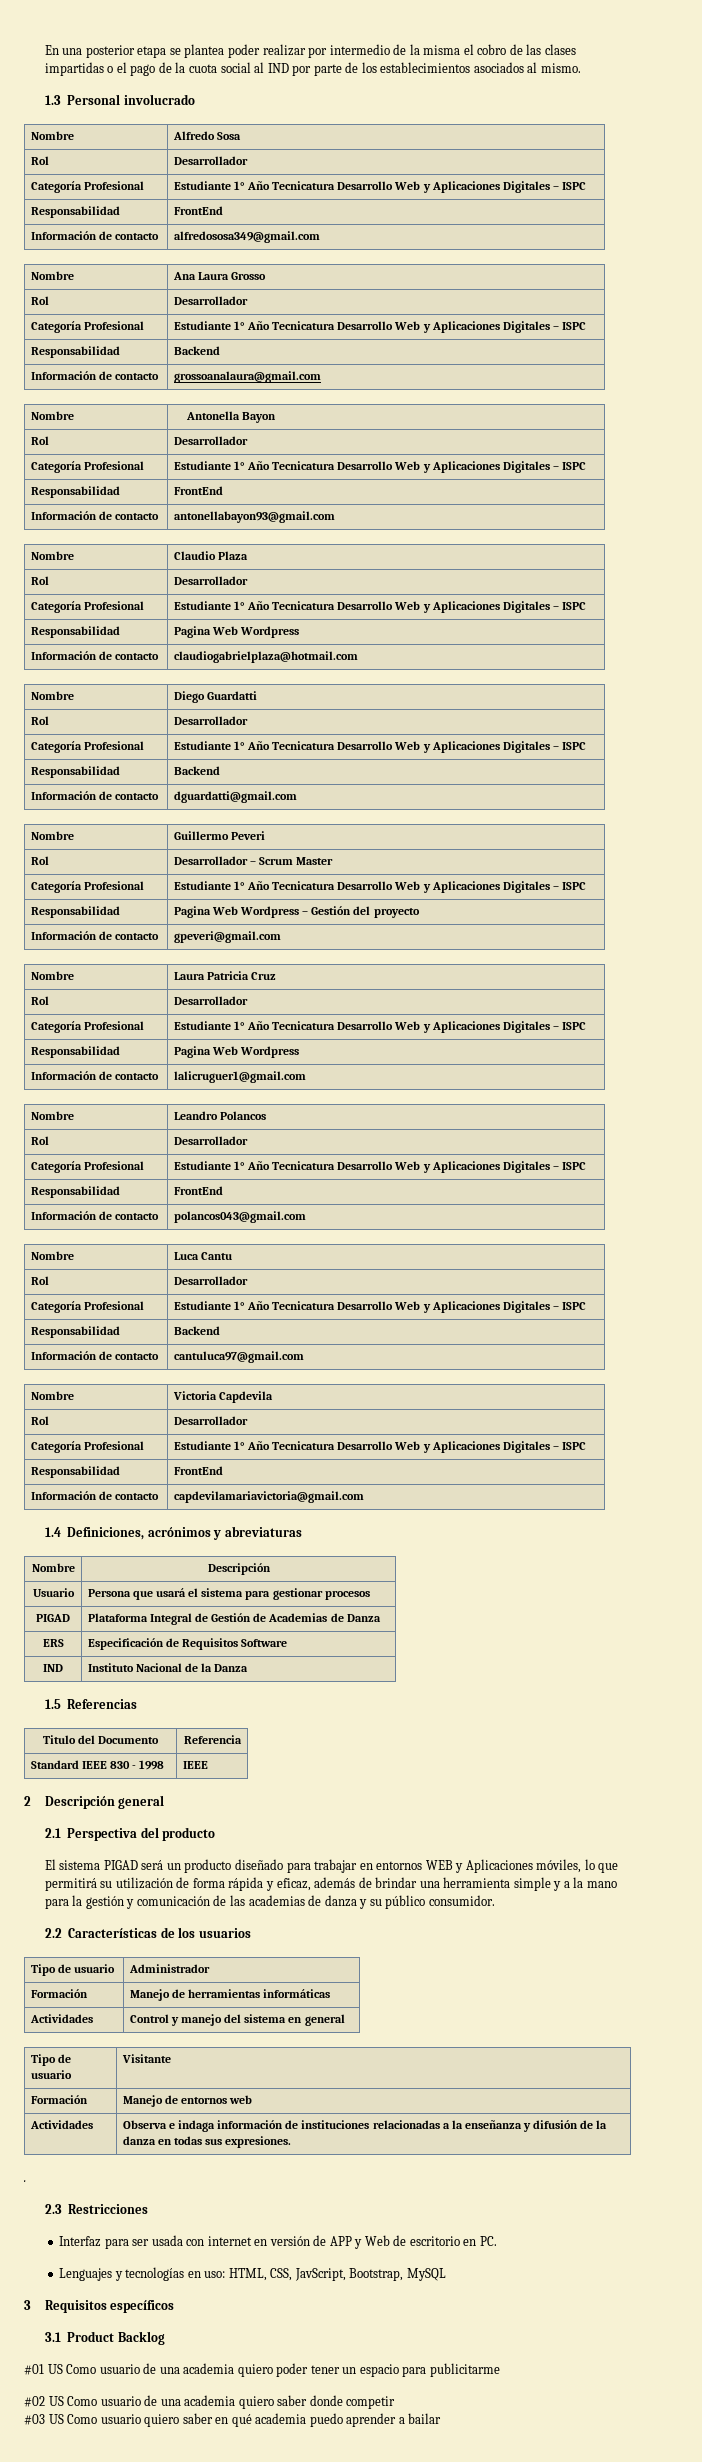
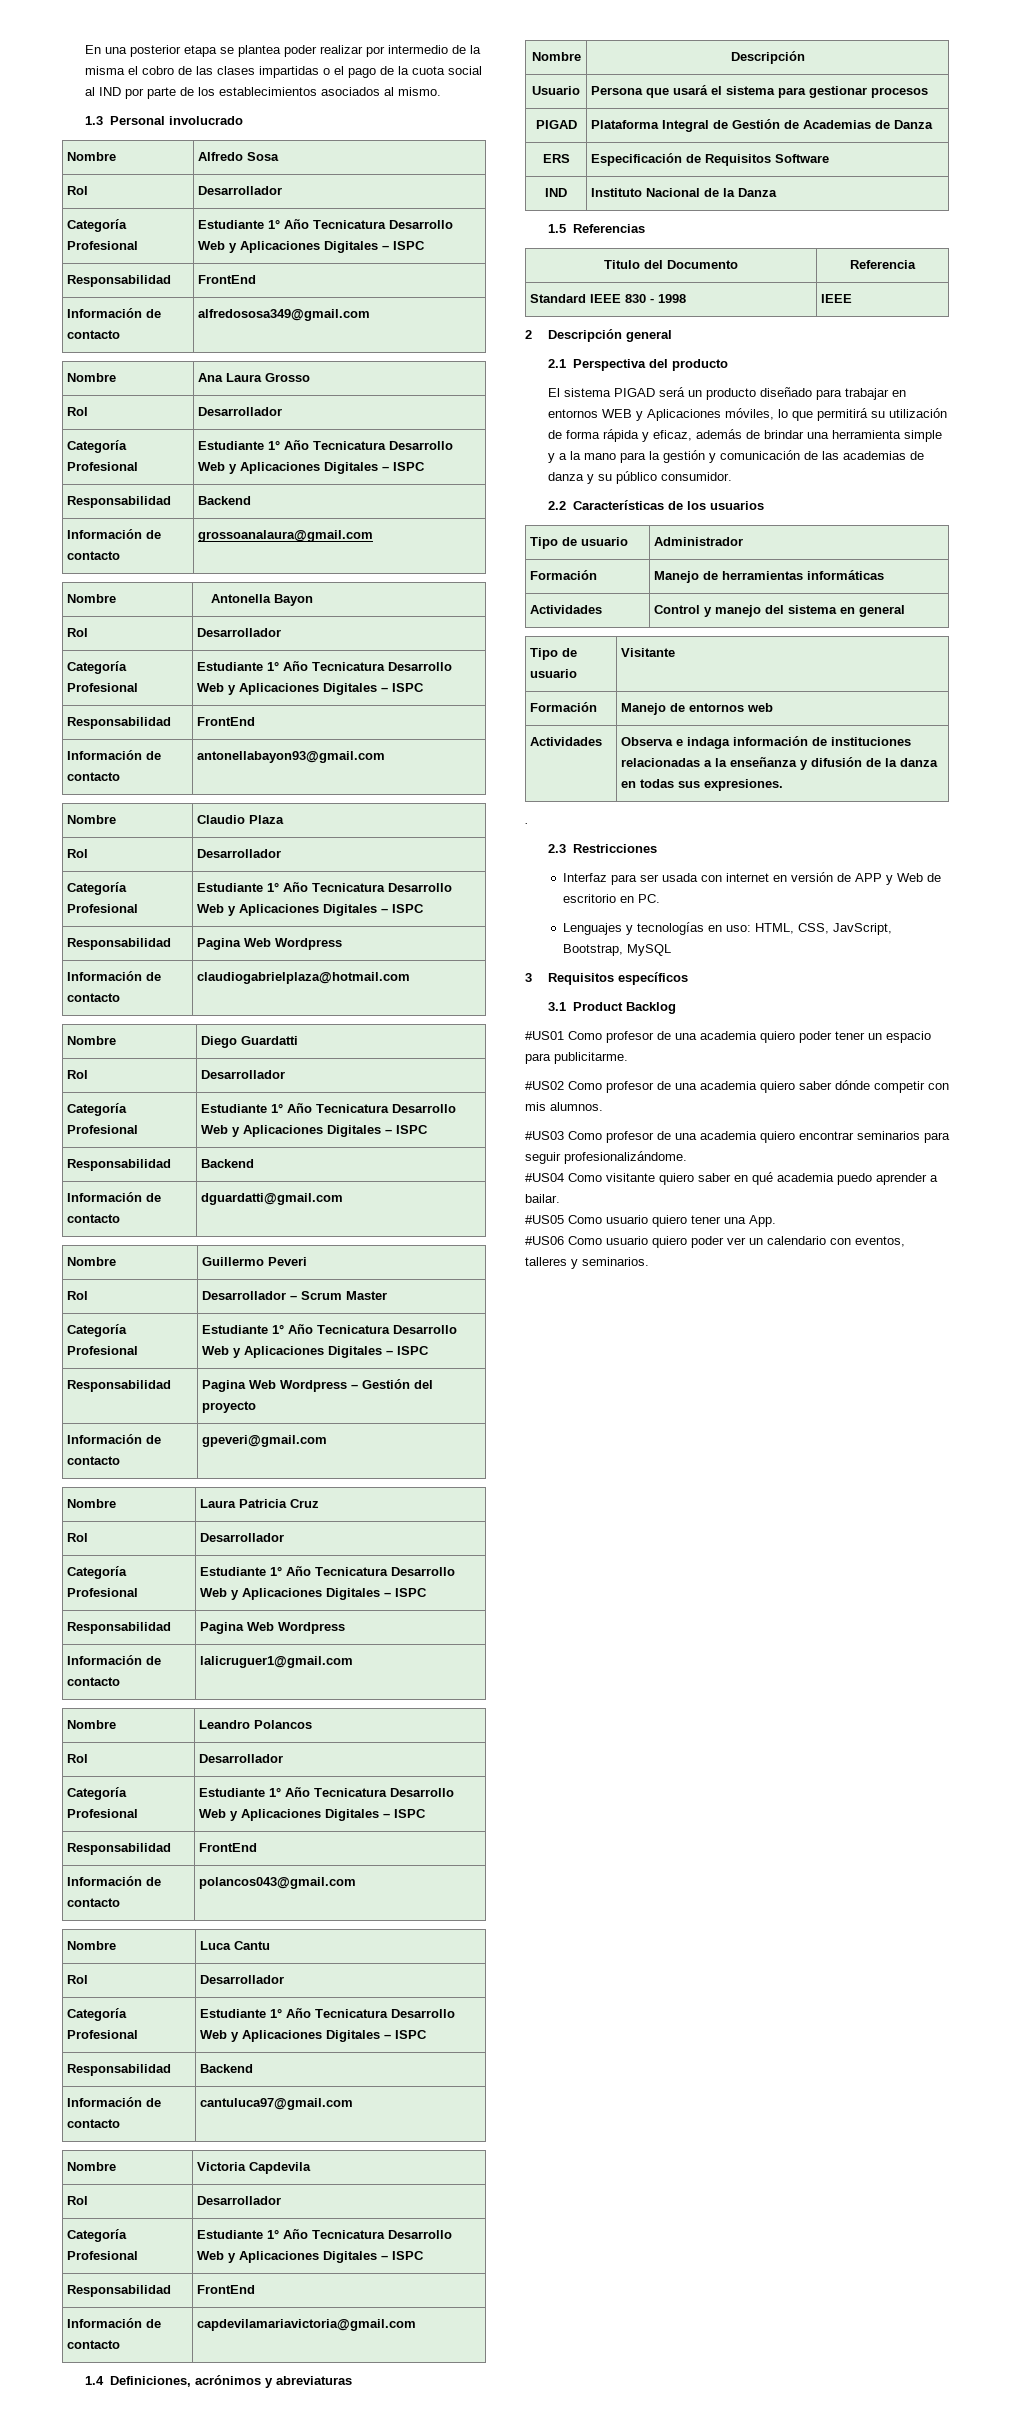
[24,2364,140,2375] #01 US Como usuario -> [525,1031,654,1043] #US01 Como profesor
[429,2363,500,2377] [24,2396,141,2407] publicitarme // #02 US Como usuario -> [554,1052,628,1064] [525,1081,654,1093] publicitarme. // #US02 Como profesor
[309,2395,343,2406] donde -> [835,1080,870,1090] dónde
[24,2414,141,2425] // #03 US Como usuario -> [928,1083,949,1090] [525,1102,603,1111] [525,1131,950,1143] [525,1151,687,1164] [525,1173,655,1182] con mis alumnos. // #US03 Como profesor de una academia quiero encontrar seminarios para seguir profesionalizándome. // #US04 Como visitante
[408,2413,442,2424] bailar -> [525,1194,560,1203] [525,1215,776,1227] [525,1236,905,1248] [525,1257,649,1269] bailar. // #US05 Como usuario quiero tener una App. // #US06 Como usuario quiero poder ver un calendario con eventos, talleres y seminarios.

